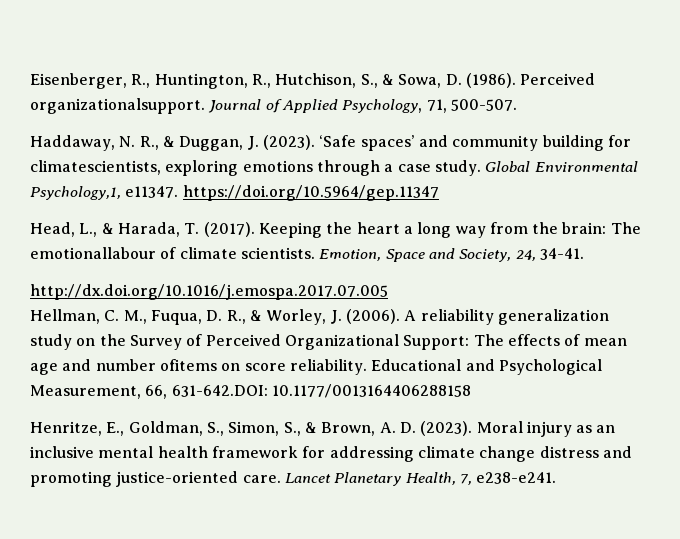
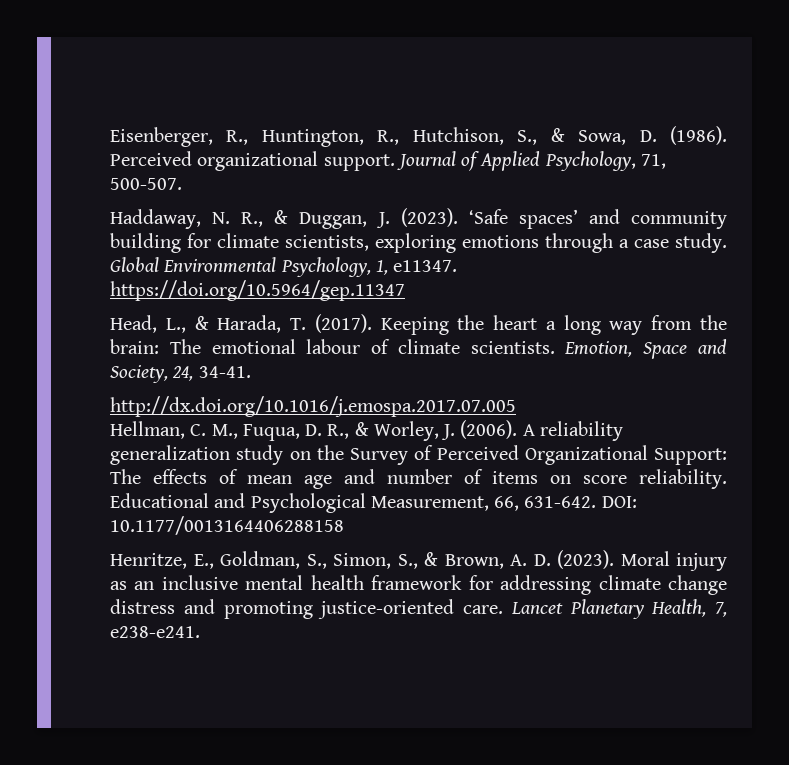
[30,98,205,114] organizationalsupport. -> [197,151,395,171] organizational support.
[30,160,161,175] climatescientists, -> [217,233,369,251] climate scientists,
[30,186,121,200] Psychology,1, -> [280,257,388,277] Psychology, 1,
[30,247,156,259] emotionallabour -> [211,339,361,354] emotional labour
[159,359,217,371] ofitems -> [464,469,538,484] of items
[171,385,268,397] 631-642.DOI: -> [524,496,637,508] 631-642. DOI:

